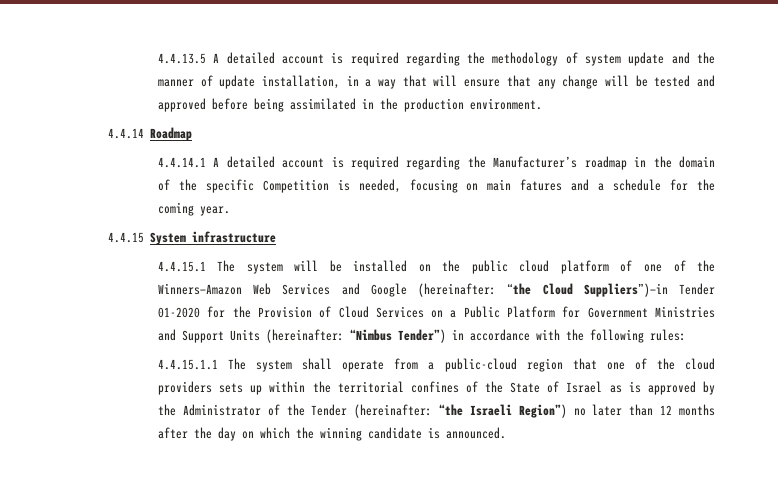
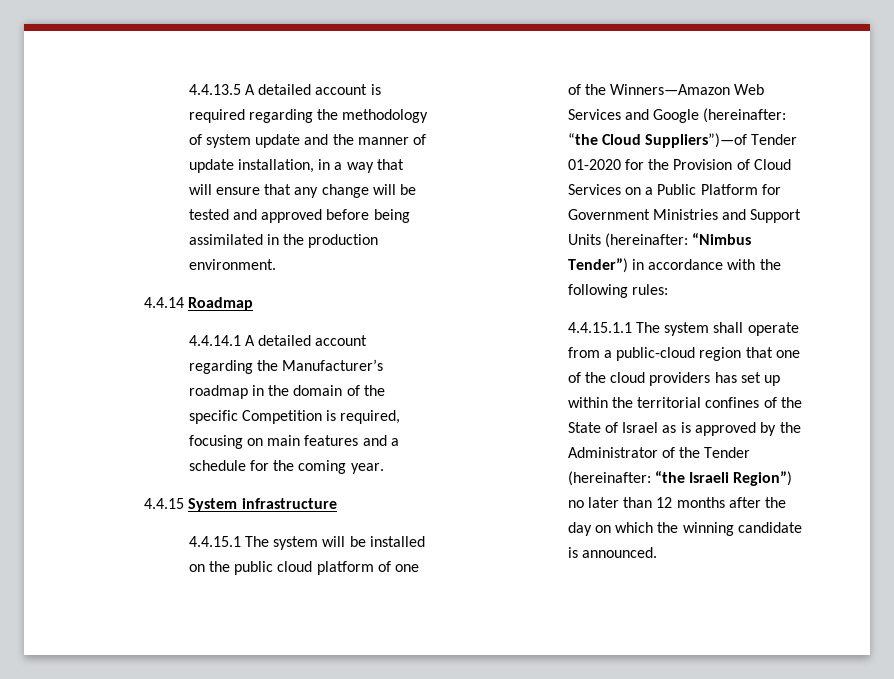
[331,156,400,170] is required -> (368, 340) none
[358,179,401,193] needed, -> [340,410,401,424] required,
[520,179,563,191] fatures -> [304,435,359,446] features
[583,283,668,297] Suppliers”)—in -> [645,133,748,148] Suppliers”)—of
[219,383,244,393] sets -> [714,372,762,383] has set

